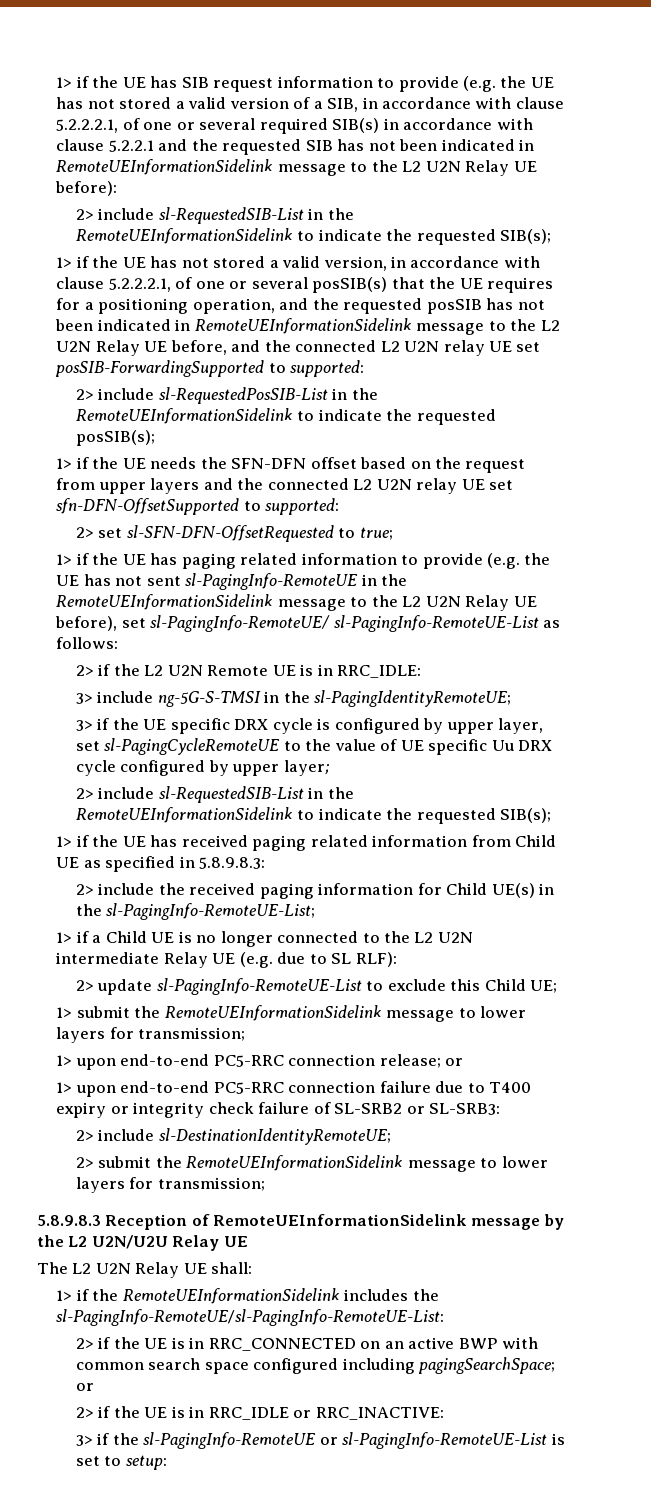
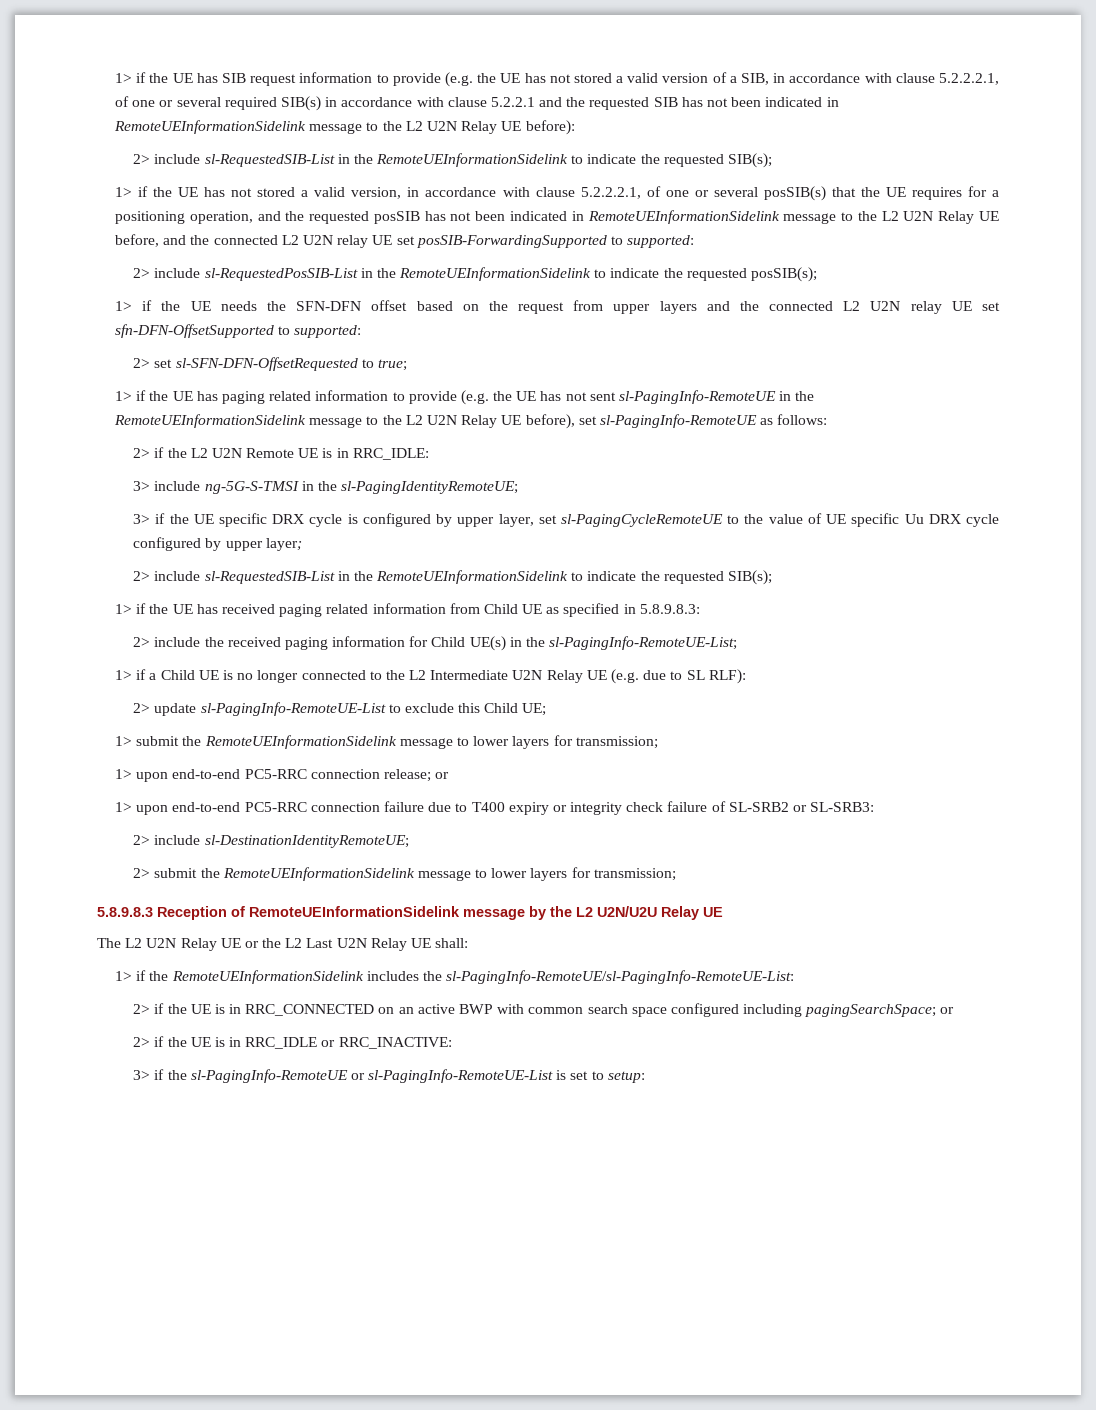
[150,615,539,632] sl-PagingInfo-RemoteUE/ sl-PagingInfo-RemoteUE-List -> [599,414,757,428] sl-PagingInfo-RemoteUE
[437,932,473,943] [56,952,160,964] U2N intermediate -> [430,670,543,680] Intermediate U2N
(207, 1268) none -> [244,938,432,951] or the L2 Last U2N Relay UE

